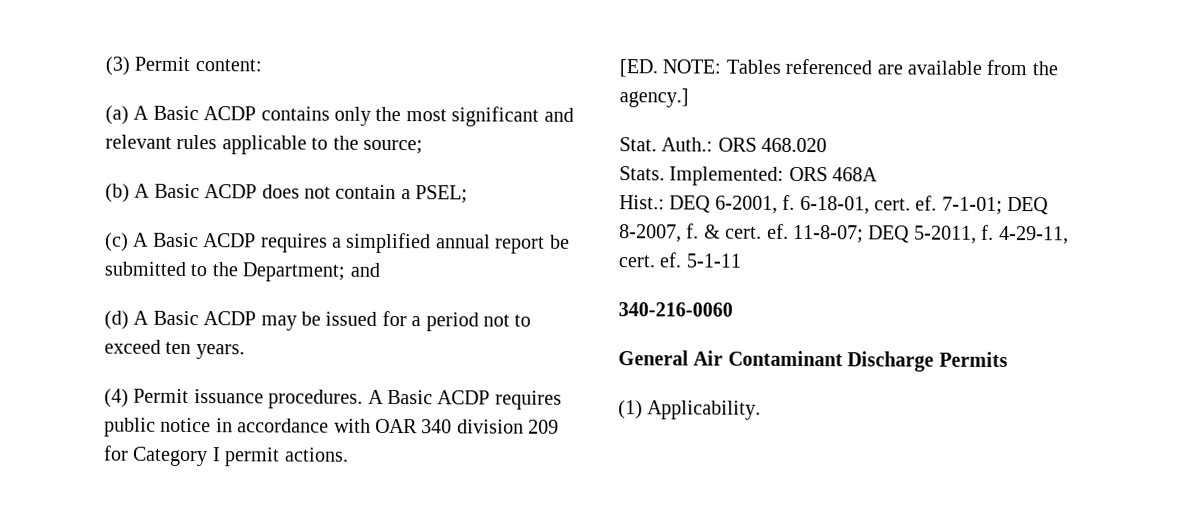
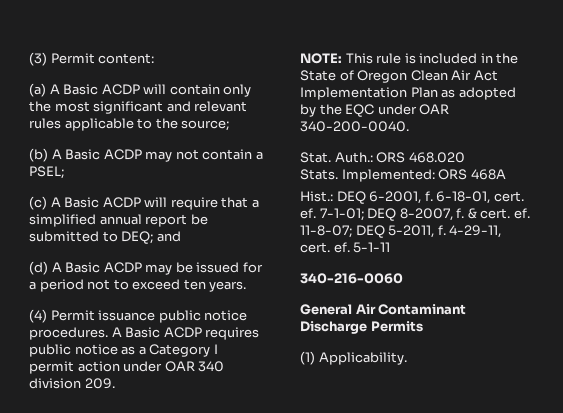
[260,106,330,121] contains -> [143,84,220,95] will contain
[261,184,300,199] does -> [145,151,173,162] may
[260,233,328,253] requires -> [144,197,249,210] will require that
[211,262,346,282] the Department; -> [121,231,154,244] DEQ;
(264, 396) none -> [158,310,248,323] public notice
[215,418,560,434] [103,445,349,467] [619,58,1058,78] [619,88,689,108] in accordance with OAR 340 division 209 for Category I permit actions. // [ED. NOTE: Tables referenced are available from the agency.] -> [121,344,218,357] [29,361,225,374] [29,378,115,389] [300,53,519,64] [300,70,498,83] [300,87,516,100] [300,104,450,117] [300,121,409,132] as a Category I permit action under OAR 340 division 209. // NOTE: This rule is included in the State of Oregon Clean Air Act Implementation Plan as adopted by the EQC under OAR 340-200-0040.

